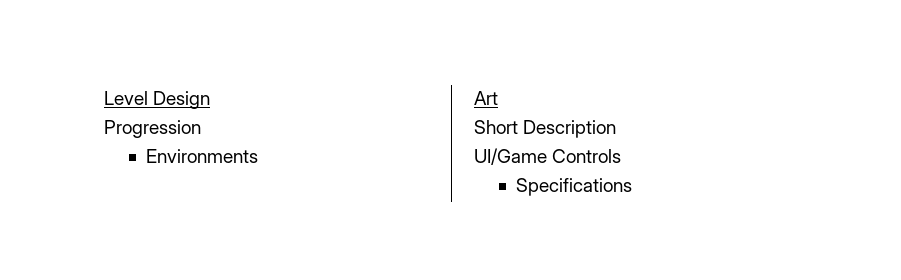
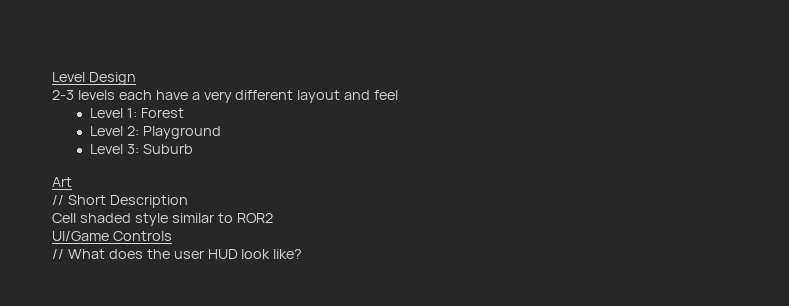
[104,120,201,138] [146,149,259,163] Progression // Environments -> [52,90,399,103] [90,108,185,118] [90,126,222,139] [90,144,194,154] 2-3 levels each have a very different layout and feel // Level 1: Forest // Level 2: Playground // Level 3: Suburb
(498, 98) none -> [52,195,64,205] //
[474,148,622,165] [516,178,633,196] UI/Game Controls // Specifications -> [52,213,273,226] [52,231,172,241] [52,249,303,259] Cell shaded style similar to ROR2 // UI/Game Controls // // What does the user HUD look like?

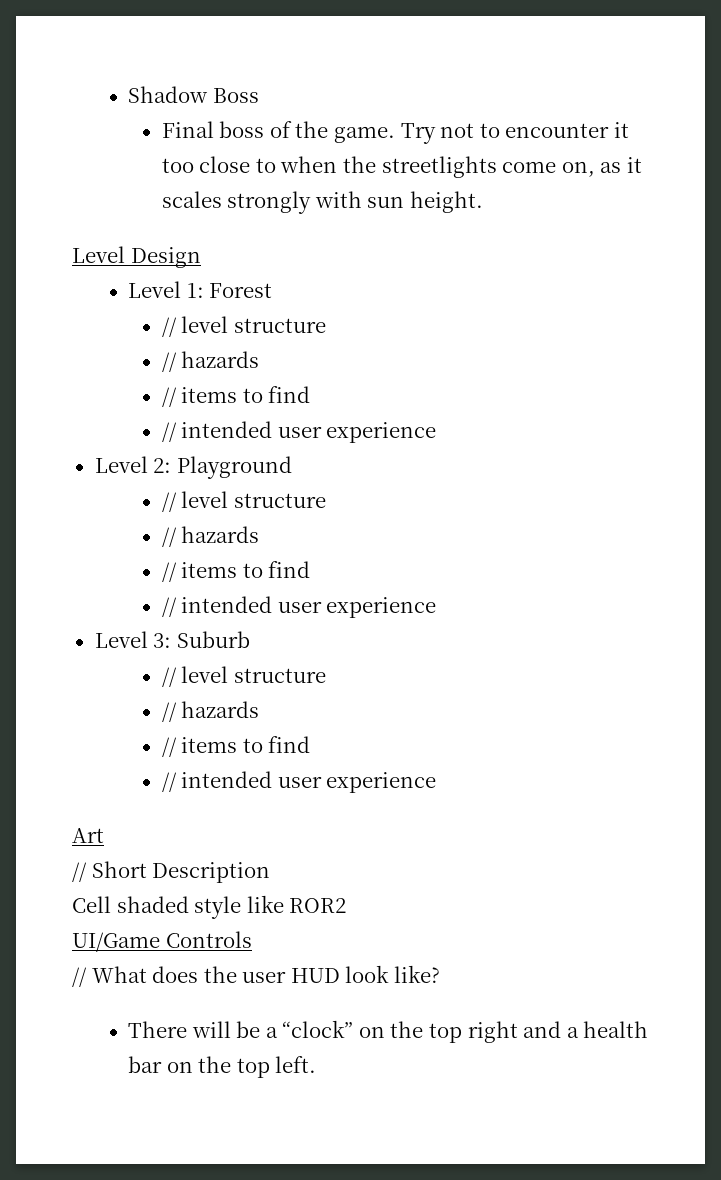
[52,72,136,85] [52,90,399,103] [90,108,185,118] [90,126,222,139] [90,144,194,154] Level Design // 2-3 levels each have a very different layout and feel // Level 1: Forest // Level 2: Playground // Level 3: Suburb -> [128,86,259,103] [161,121,629,144] [161,156,642,178] [161,191,484,214] [72,246,201,268] [128,281,273,298] [161,316,326,337] [161,351,260,372] [161,386,311,407] [161,421,437,443] [94,456,292,479] [161,491,326,512] [161,526,260,547] [161,561,311,582] [161,596,437,618] [94,631,250,648] [161,666,326,687] [161,701,260,722] [161,736,311,757] [161,771,437,793] Shadow Boss // Final boss of the game. Try not to encounter it too close to when the streetlights come on, as it scales strongly with sun height. // Level Design // Level 1: Forest // // level structure // // hazards // // items to find // // intended user experience // Level 2: Playground // // level structure // // hazards // // items to find // // intended user experience // Level 3: Suburb // // level structure // // hazards // // items to find // // intended user experience
[171,213,233,223] similar to -> [246,895,284,913] like
(303, 254) none -> [128,1020,649,1043] [128,1056,317,1078] // There will be a “clock” on the top right and a health bar on the top left.

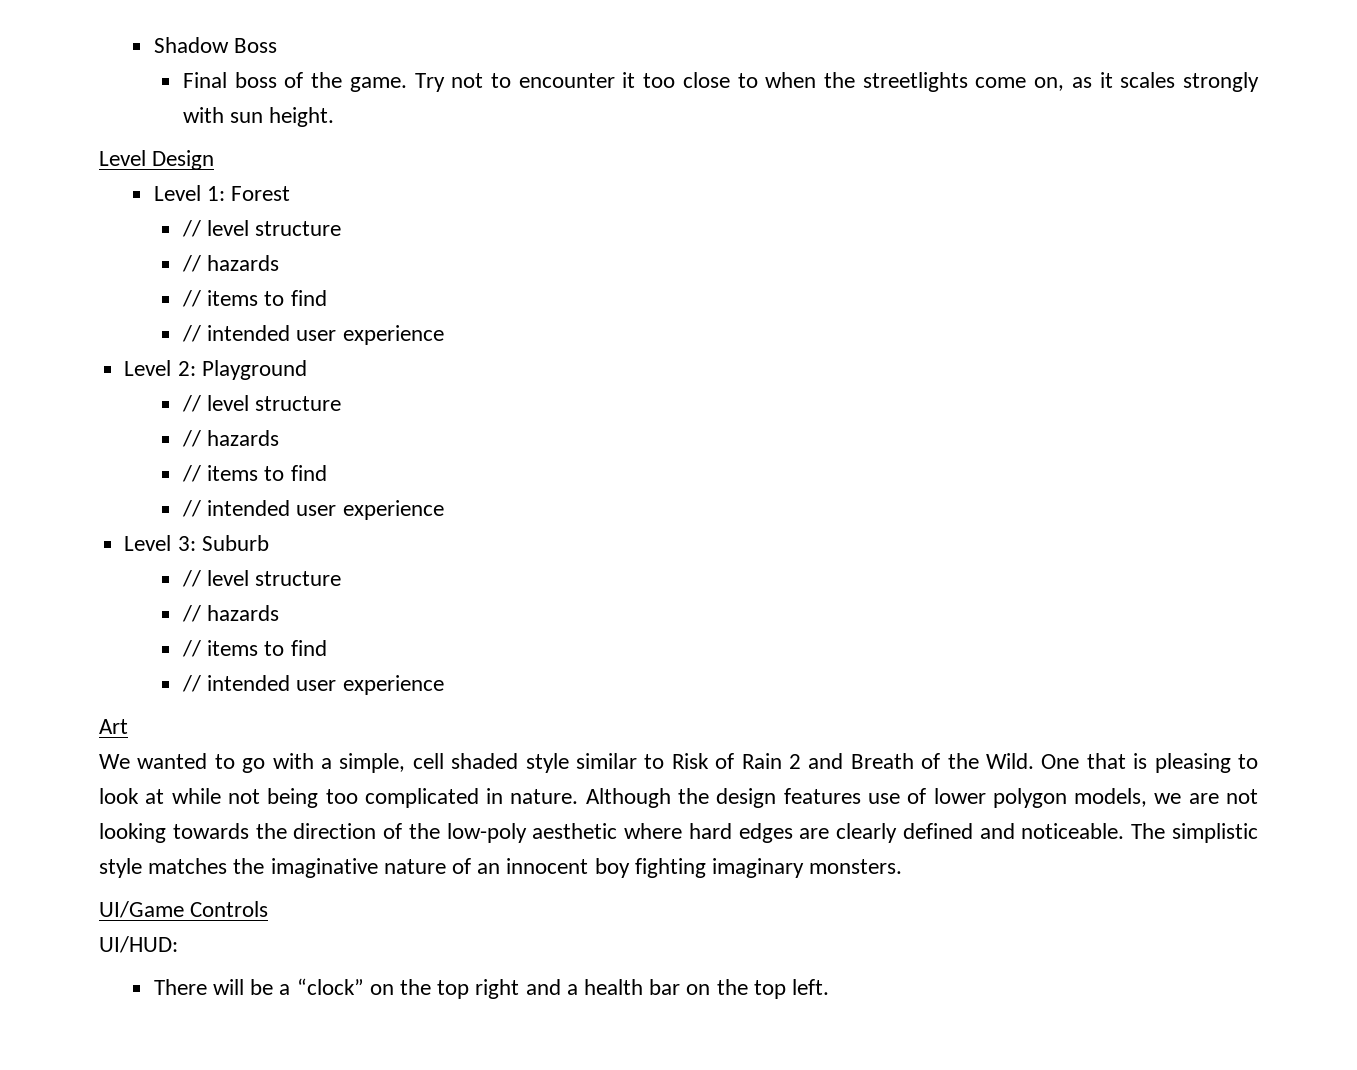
[72,861,271,883] [72,895,347,919] [72,931,252,952] [72,965,440,987] // Short Description // Cell shaded style like ROR2 // UI/Game Controls // // What does the user HUD look like? -> [99,753,1258,773] [99,788,1258,808] [99,823,1258,843] [99,858,903,878] [99,901,269,918] [99,936,178,953] We wanted to go with a simple, cell shaded style similar to Risk of Rain 2 and Breath of the Wild. One that is pleasing to look at while not being too complicated in nature. Although the design features use of lower polygon models, we are not looking towards the direction of the low-poly aesthetic where hard edges are clearly defined and noticeable. The simplistic style matches the imaginative nature of an innocent boy fighting imaginary monsters. // UI/Game Controls // UI/HUD:

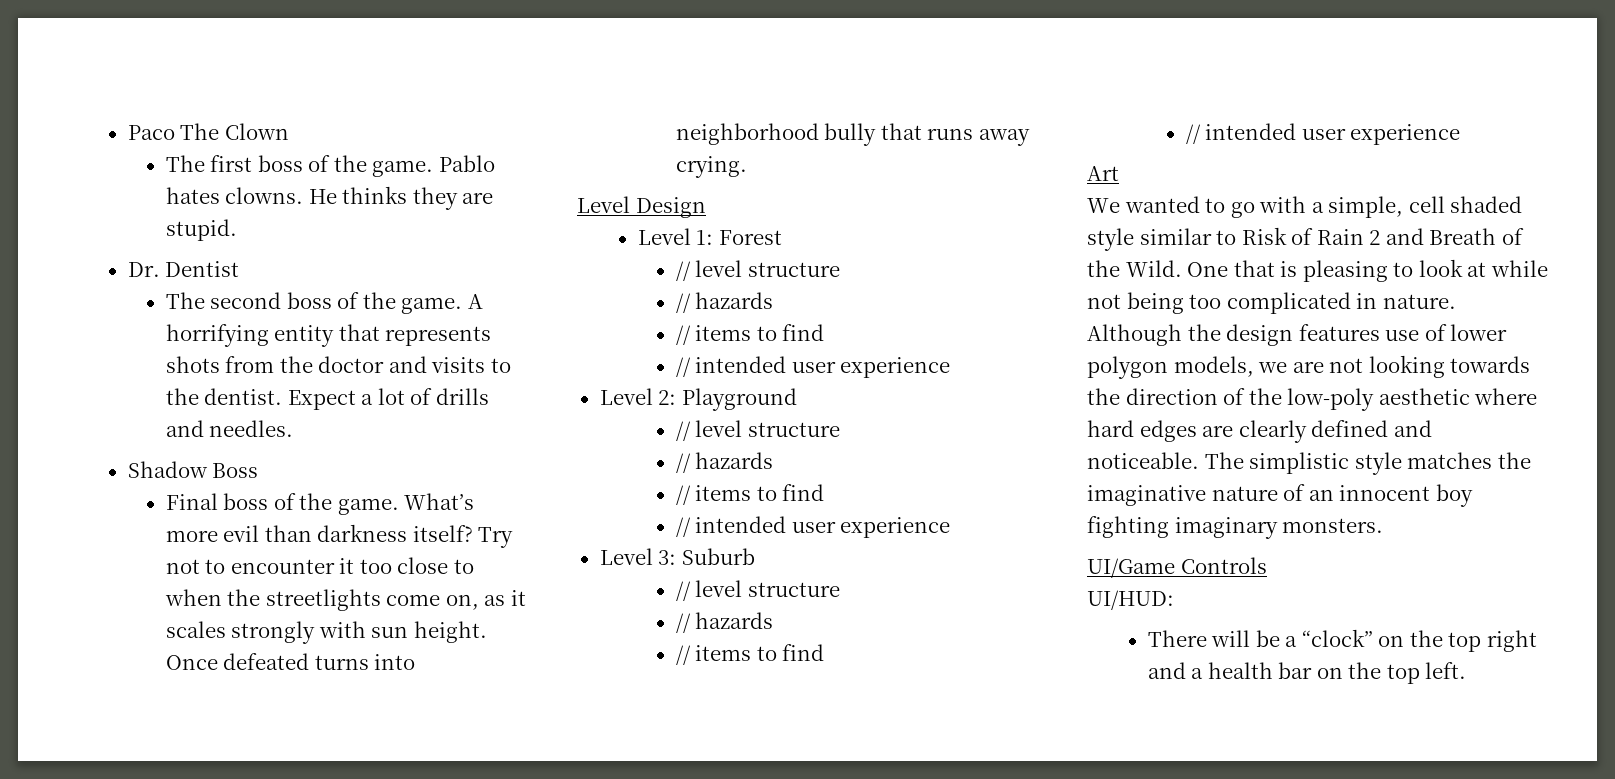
(153, 45) none -> [127,123,289,140] [165,155,496,177] [165,186,494,210] [165,219,237,241] [127,261,240,277] [165,292,484,314] [165,324,492,347] [165,356,512,373] [165,388,490,410] [165,420,294,437] Paco The Clown // The first boss of the game. Pablo hates clowns. He thinks they are stupid. // Dr. Dentist // The second boss of the game. A horrifying entity that represents shots from the doctor and visits to the dentist. Expect a lot of drills and needles. //
(407, 84) none -> [404,493,475,510] [165,524,473,542] What’s more evil than darkness itself?
(335, 117) none -> [165,653,416,670] [675,123,1030,146] [675,156,747,178] Once defeated turns into neighborhood bully that runs away crying.

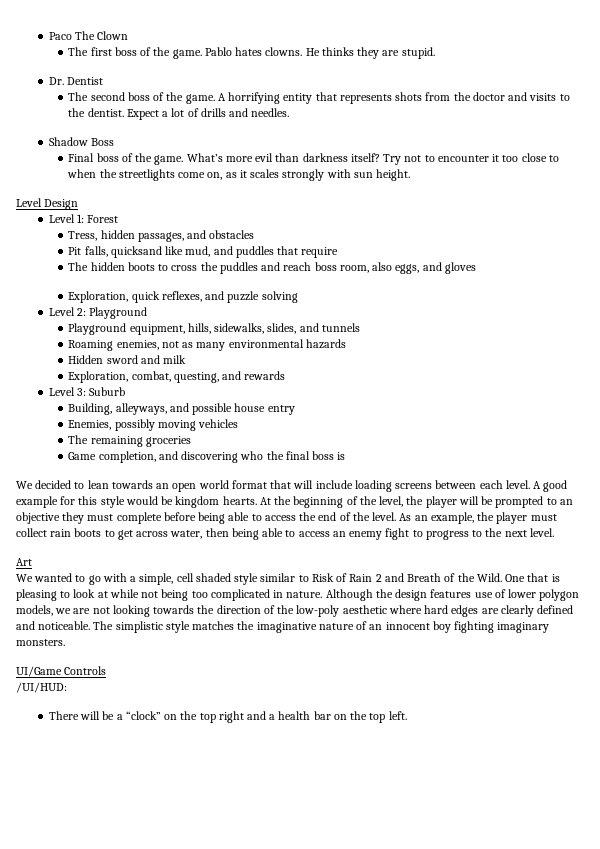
[165,653,416,670] [675,123,1030,146] [675,156,747,178] Once defeated turns into neighborhood bully that runs away crying. -> (411, 175) none
[675,260,840,281] [675,292,774,313] [675,324,825,345] [675,356,951,378] [599,388,797,411] [675,420,840,441] [675,452,774,473] [675,484,825,505] [675,516,951,538] [599,548,755,565] [675,580,840,601] [675,612,774,633] [675,644,825,665] [1185,123,1461,145] // level structure // // hazards // // items to find // // intended user experience // Level 2: Playground // // level structure // // hazards // // items to find // // intended user experience // Level 3: Suburb // // level structure // // hazards // // items to find // // intended user experience -> [68,230,255,242] [68,246,339,258] [68,262,476,274] [68,291,298,303] [48,307,148,319] [68,323,360,335] [68,339,346,351] [68,355,187,364] [68,371,286,383] [48,387,126,396] [68,403,295,415] [68,419,239,431] [68,435,191,447] [68,451,346,463] [16,480,568,492] [16,496,573,508] [16,512,557,524] [16,528,554,540] Tress, hidden passages, and obstacles // Pit falls, quicksand like mud, and puddles that require // The hidden boots to cross the puddles and reach boss room, also eggs, and gloves // Exploration, quick reflexes, and puzzle solving // Level 2: Playground // Playground equipment, hills, sidewalks, slides, and tunnels // Roaming enemies, not as many environmental hazards // Hidden sword and milk // Exploration, combat, questing, and rewards // Level 3: Suburb // Building, alleyways, and possible house entry // Enemies, possibly moving vehicles // The remaining groceries // Game completion, and discovering who the final boss is // We decided to lean towards an open world format that will include loading screens between each level. A good example for this style would be kingdom hearts. At the beginning of the level, the player will be prompted to an objective they must complete before being able to access the end of the level. As an example, the player must collect rain boots to get across water, then being able to access an enemy fight to progress to the next level.
[1087,590,1174,610] UI/HUD: -> [16,682,67,693] /UI/HUD:

